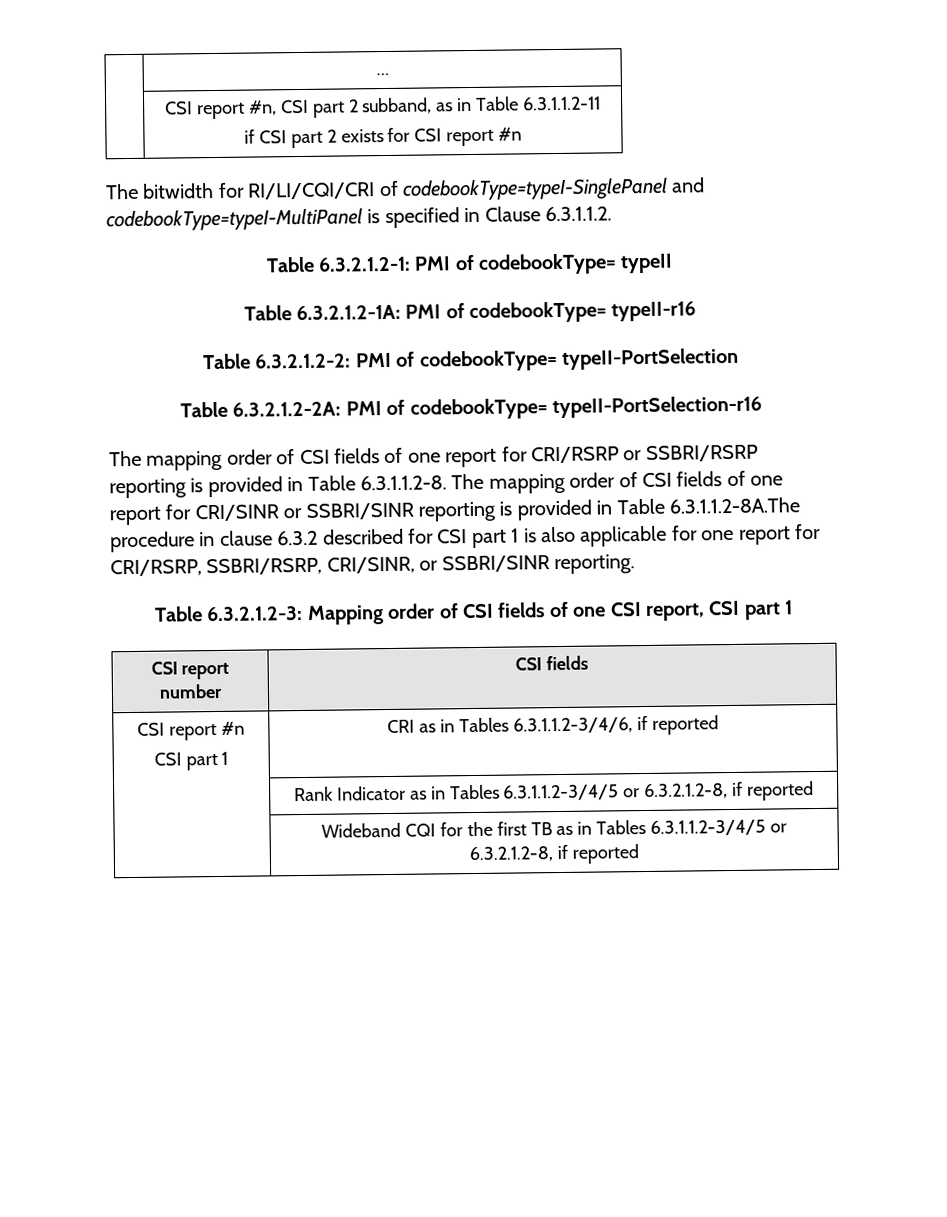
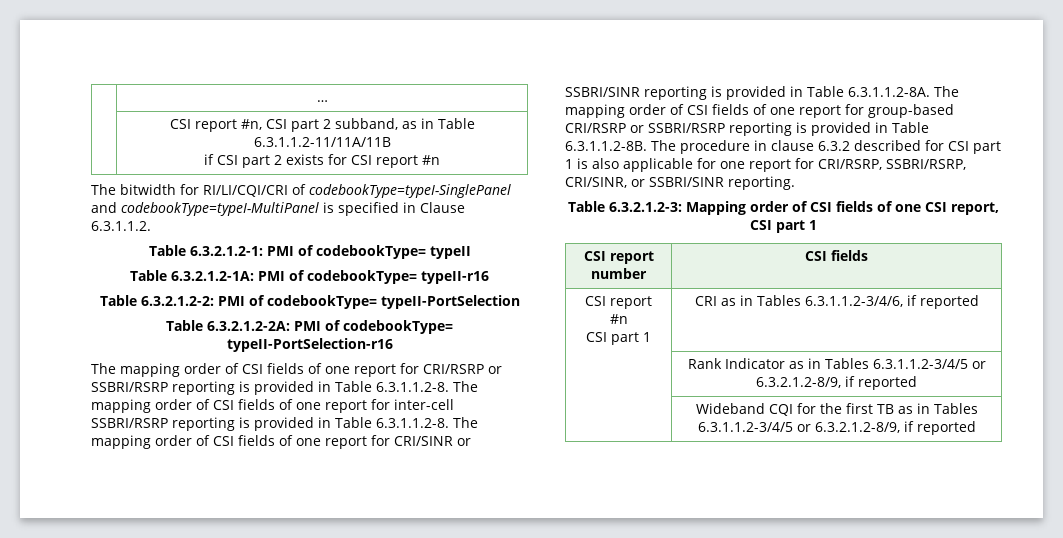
[522,96,601,111] 6.3.1.1.2-11 -> [253,137,391,147] 6.3.1.1.2-11/11A/11B
(192, 512) none -> [394,399,454,410] [91,417,478,431] [91,435,390,449] inter-cell SSBRI/RSRP reporting is provided in Table 6.3.1.1.2-8. The mapping order of CSI fields of one report for
[668,497,800,514] 6.3.1.1.2-8A.The -> [847,86,959,97] [565,104,954,118] [565,122,929,136] [565,140,676,151] 6.3.1.1.2-8A. The mapping order of CSI fields of one report for group-based CRI/RSRP or SSBRI/RSRP reporting is provided in Table 6.3.1.1.2-8B. The
[644,783,729,800] 6.3.2.1.2-8, -> [756,377,841,388] 6.3.2.1.2-8/9,
[469,846,554,863] 6.3.2.1.2-8, -> [814,422,900,433] 6.3.2.1.2-8/9,

